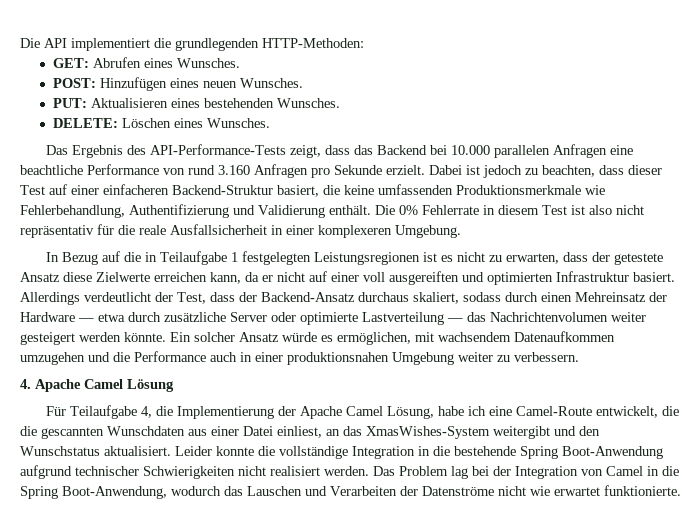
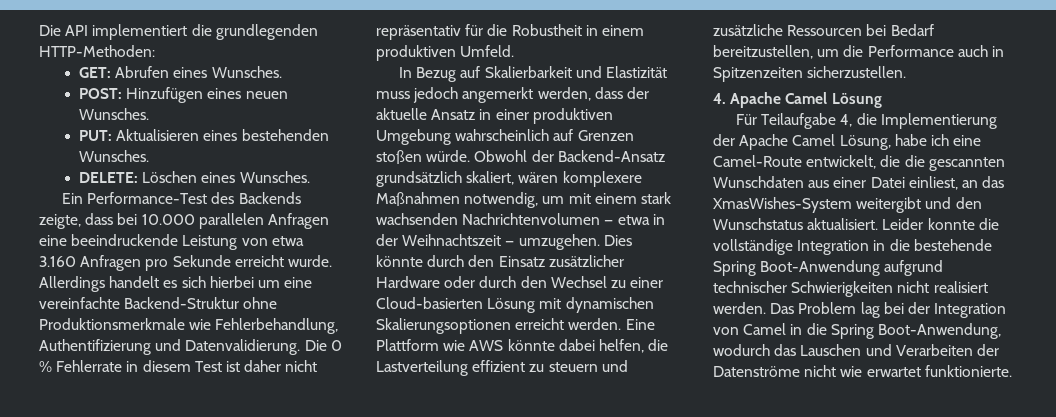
[45,144,427,158] Das Ergebnis des API-Performance-Tests zeigt, dass das Backend -> [61,192,301,204] [39,213,114,229] Ein Performance-Test des Backends zeigte, dass
[20,164,662,178] [20,184,453,197] beachtliche Performance von rund 3.160 Anfragen pro Sekunde erzielt. Dabei ist jedoch zu beachten, dass dieser Test auf einer einfacheren Backend-Struktur basiert, die keine umfassenden -> [71,234,304,250] [39,255,332,271] [39,276,313,292] [39,297,278,309] beeindruckende Leistung von etwa 3.160 Anfragen pro Sekunde erreicht wurde. Allerdings handelt es sich hierbei um eine vereinfachte Backend-Struktur ohne
[258,205,418,218] Validierung enthält. Die 0% -> [185,339,342,355] [39,361,52,372] Datenvalidierung. Die 0 %
[589,205,612,215] also -> [244,360,282,372] daher
[139,224,461,238] [45,251,663,265] [20,271,675,285] [20,292,667,305] [20,312,646,325] [20,331,615,345] [20,351,579,365] reale Ausfallsicherheit in einer komplexeren Umgebung. // In Bezug auf die in Teilaufgabe 1 festgelegten Leistungsregionen ist es nicht zu erwarten, dass der getestete Ansatz diese Zielwerte erreichen kann, da er nicht auf einer voll ausgereiften und optimierten Infrastruktur basiert. Allerdings verdeutlicht der Test, dass der Backend-Ansatz durchaus skaliert, sodass durch einen Mehreinsatz der Hardware — etwa durch zusätzliche Server oder optimierte Lastverteilung — das Nachrichtenvolumen weiter gesteigert werden könnte. Ein solcher Ansatz würde es ermöglichen, mit wachsendem Datenaufkommen umzugehen und die Performance auch in einer produktionsnahen Umgebung weiter zu verbessern. -> [511,24,644,36] [376,45,515,61] [398,66,667,82] [376,87,649,103] [376,108,613,124] [376,129,634,145] [376,150,665,164] [376,171,642,187] [376,192,671,208] [376,213,665,225] [376,234,632,250] [376,255,624,267] [376,276,664,288] [376,297,654,313] [376,318,655,334] [376,339,669,353] [376,360,628,376] [713,24,934,36] [713,45,1004,59] [713,66,907,82] Robustheit in einem produktiven Umfeld. // In Bezug auf Skalierbarkeit und Elastizität muss jedoch angemerkt werden, dass der aktuelle Ansatz in einer produktiven Umgebung wahrscheinlich auf Grenzen stoßen würde. Obwohl der Backend-Ansatz grundsätzlich skaliert, wären komplexere Maßnahmen notwendig, um mit einem stark wachsenden Nachrichtenvolumen — etwa in der Weihnachtszeit — umzugehen. Dies könnte durch den Einsatz zusätzlicher Hardware oder durch den Wechsel zu einer Cloud-basierten Lösung mit dynamischen Skalierungsoptionen erreicht werden. Eine Plattform wie AWS könnte dabei helfen, die Lastverteilung effizient zu steuern und zusätzliche Ressourcen bei Bedarf bereitzustellen, um die Performance auch in Spitzenzeiten sicherzustellen.

